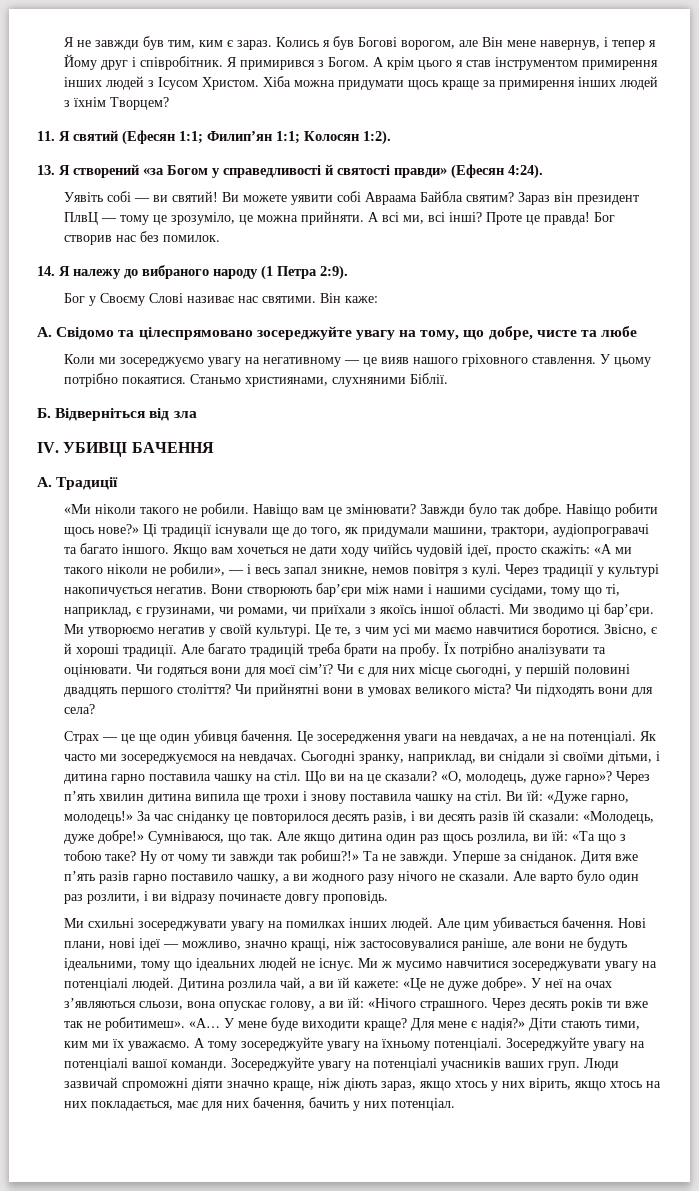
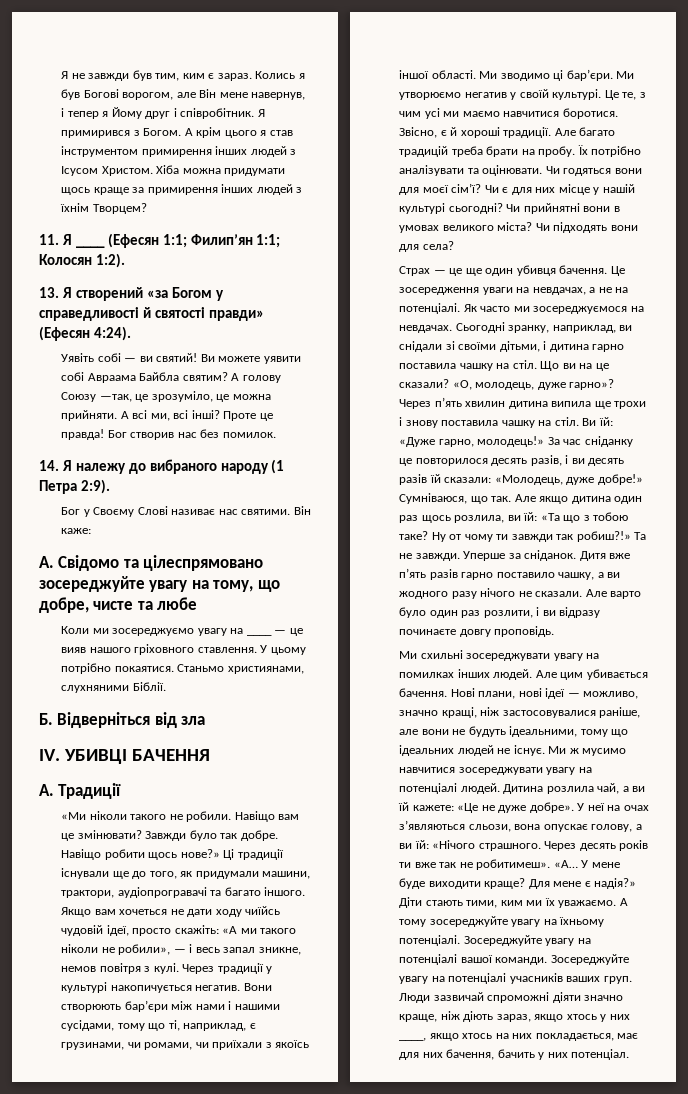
[73,130,118,141] святий -> [75,245,105,248] ____
[518,192,640,205] [64,212,150,225] Зараз він президент ПлвЦ — тому -> [231,373,281,383] [61,392,132,402] А голову Союзу —так,
[263,357,342,367] негативному -> [246,634,272,636] ____
[456,663,631,677] [64,684,232,697] сьогодні, у першій половині двадцять першого століття? -> [593,184,635,195] [399,203,503,214] у нашій культурі сьогодні?
[529,1078,572,1091] вірить, -> [399,1038,427,1041] ____,

